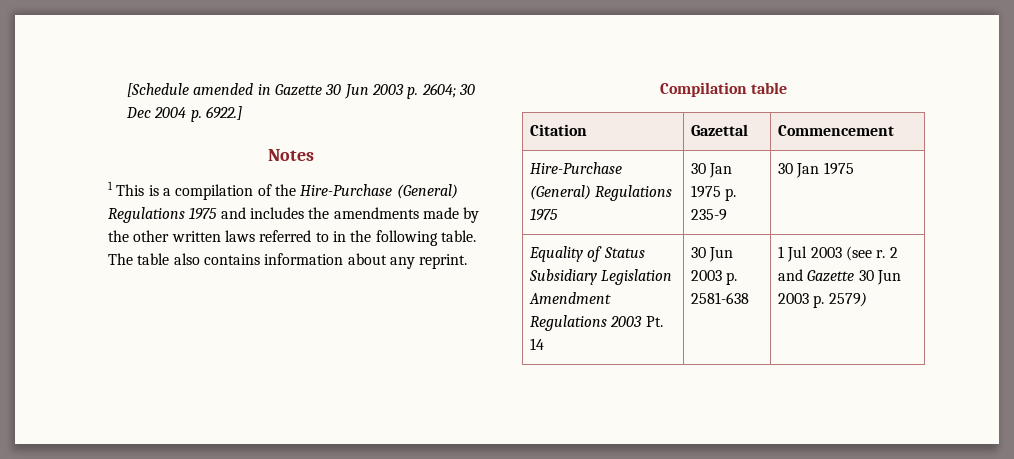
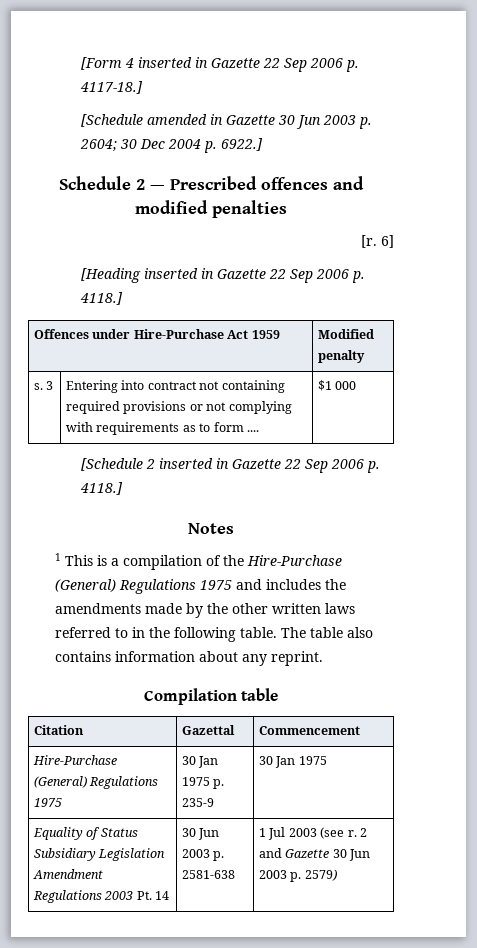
(127, 90) none -> [81,57,360,72] [80,81,144,94] [Form 4 inserted in Gazette 22 Sep 2006 p. 4117-18.] //
(242, 113) none -> [59,176,364,190] [135,200,287,218] [361,235,394,248] [81,268,366,283] [80,292,124,305] [34,329,280,339] [318,329,375,339] [318,350,366,363] [34,381,54,390] [66,380,285,393] [66,401,292,414] [66,422,259,435] [318,380,357,391] [81,458,381,473] [80,482,124,495] // Schedule 2 — Prescribed offences and modified penalties // [r. 6] // [Heading inserted in Gazette 22 Sep 2006 p. 4118.] // Offences under Hire-Purchase Act 1959 | Modified penalty // s. 3 | Entering into contract not containing required provisions or not complying with requirements as to form .... | $1 000 // [Schedule 2 inserted in Gazette 22 Sep 2006 p. 4118.]

